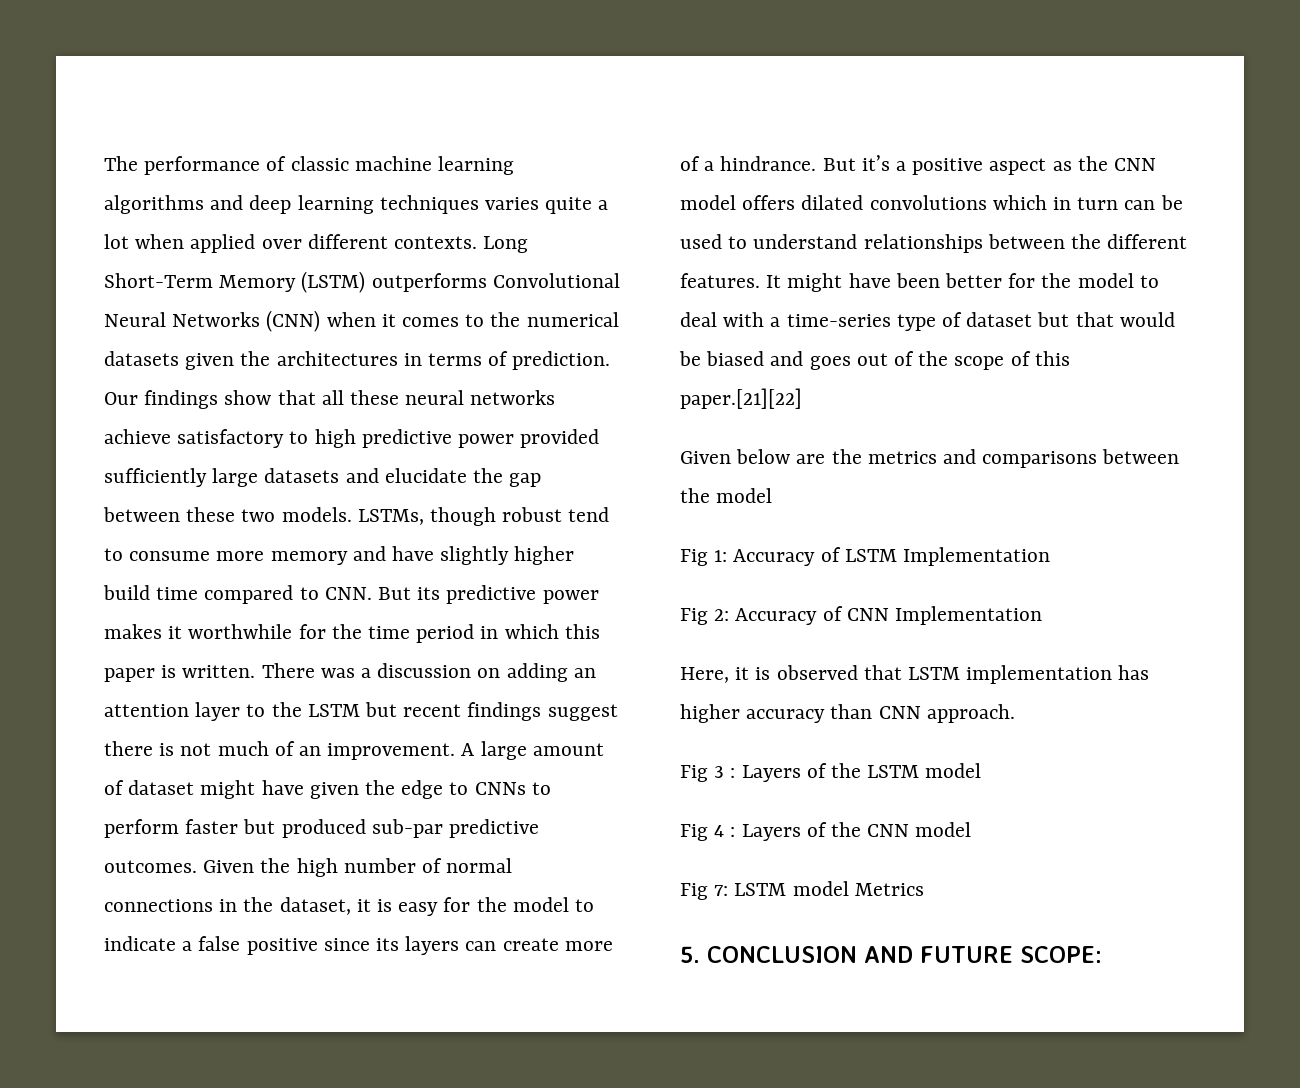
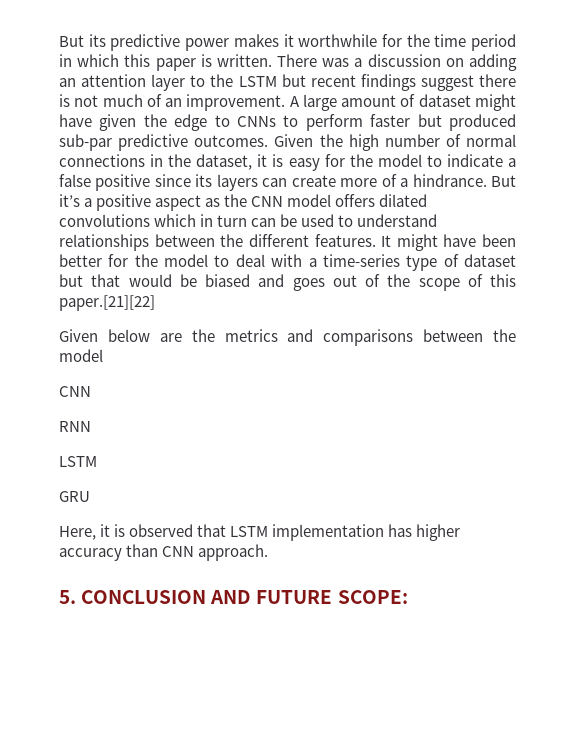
[104,156,515,175] [104,195,609,214] [104,234,529,253] [104,271,620,293] [104,310,619,332] [104,351,611,370] [104,390,556,409] [104,429,600,448] [104,468,542,487] [103,507,610,526] [104,546,575,565] [103,585,372,604] The performance of classic machine learning algorithms and deep learning techniques varies quite a lot when applied over different contexts. Long Short-Term Memory (LSTM) outperforms Convolutional Neural Networks (CNN) when it comes to the numerical datasets given the architectures in terms of prediction. Our findings show that all these neural networks achieve satisfactory to high predictive power provided sufficiently large datasets and elucidate the gap between these two models. LSTMs, though robust tend to consume more memory and have slightly higher build time compared to CNN. -> (59, 41) none
[680,547,1051,566] [680,606,1043,625] Fig 1: Accuracy of LSTM Implementation // Fig 2: Accuracy of CNN Implementation -> [59,386,91,397] [59,421,91,432] [59,456,97,467] [59,491,90,502] CNN // RNN // LSTM // GRU
[680,763,982,782] [680,822,972,841] [680,881,924,900] // Fig 3 : Layers of the LSTM model // Fig 4 : Layers of the CNN model // Fig 7: LSTM model Metrics -> (269, 552) none

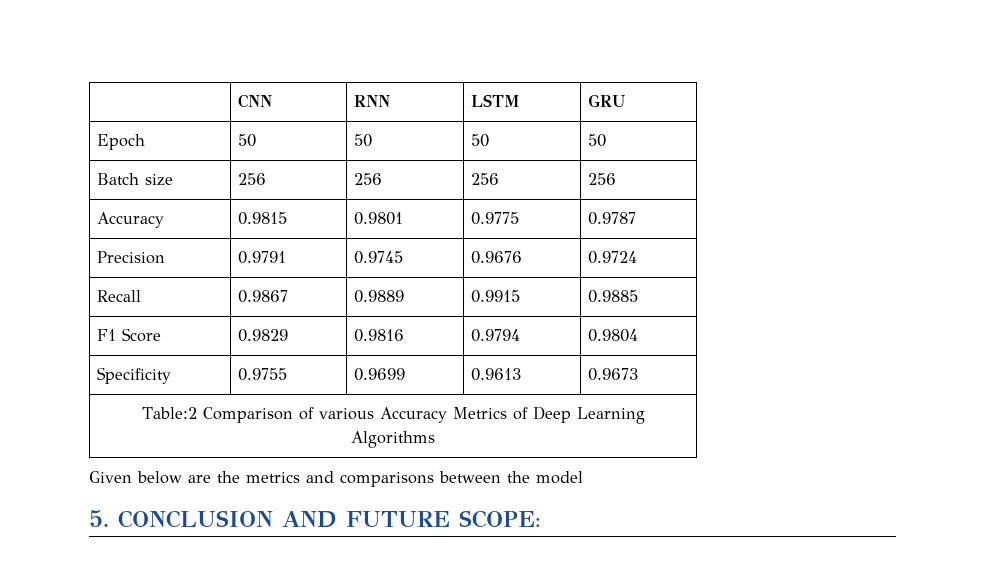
[59,34,516,51] [59,54,517,71] [59,74,516,91] [59,94,516,111] [59,114,516,131] [59,134,516,151] [59,154,516,171] [59,174,516,191] [59,194,428,211] [59,214,438,227] [59,234,516,251] [59,254,516,271] [59,274,516,291] [59,295,155,311] But its predictive power makes it worthwhile for the time period in which this paper is written. There was a discussion on adding an attention layer to the LSTM but recent findings suggest there is not much of an improvement. A large amount of dataset might have given the edge to CNNs to perform faster but produced sub-par predictive outcomes. Given the high number of normal connections in the dataset, it is easy for the model to indicate a false positive since its layers can create more of a hindrance. But it’s a positive aspect as the CNN model offers dilated convolutions which in turn can be used to understand relationships between the different features. It might have been better for the model to deal with a time-series type of dataset but that would be biased and goes out of the scope of this paper.[21][22] -> [238,94,273,108] [354,95,391,107] [471,94,521,107] [588,94,626,107] [97,134,146,150] [238,134,257,147] [354,134,373,147] [471,134,490,147] [588,134,607,147] [97,173,174,186] [238,173,267,185] [354,173,383,185] [471,173,500,185] [588,173,617,185] [97,212,165,228] [238,212,288,225] [354,212,404,225] [471,212,520,225] [588,212,637,225] [97,251,166,264] [238,251,287,264] [354,251,404,264] [471,251,523,264] [588,251,638,264] [97,290,142,302] [238,290,289,303] [354,290,405,303] [471,290,521,303] [588,290,639,303] [97,328,162,342] [238,329,289,342] [354,329,405,342] [471,329,521,342] [588,329,639,342] [97,367,172,384] [238,368,288,381] [354,368,406,381] [471,368,522,381] [588,368,639,381] [141,406,645,424] [351,431,435,448] | CNN | RNN | LSTM | GRU // Epoch | 50 | 50 | 50 | 50 // Batch size | 256 | 256 | 256 | 256 // Accuracy | 0.9815 | 0.9801 | 0.9775 | 0.9787 // Precision | 0.9791 | 0.9745 | 0.9676 | 0.9724 // Recall | 0.9867 | 0.9889 | 0.9915 | 0.9885 // F1 Score | 0.9829 | 0.9816 | 0.9794 | 0.9804 // Specificity | 0.9755 | 0.9699 | 0.9613 | 0.9673 // Table:2 Comparison of various Accuracy Metrics of Deep Learning Algorithms
[59,386,91,397] [59,421,91,432] [59,456,97,467] [59,491,90,502] [59,524,461,541] [59,544,269,561] // CNN // RNN // LSTM // GRU // Here, it is observed that LSTM implementation has higher accuracy than CNN approach. -> (583, 477) none

